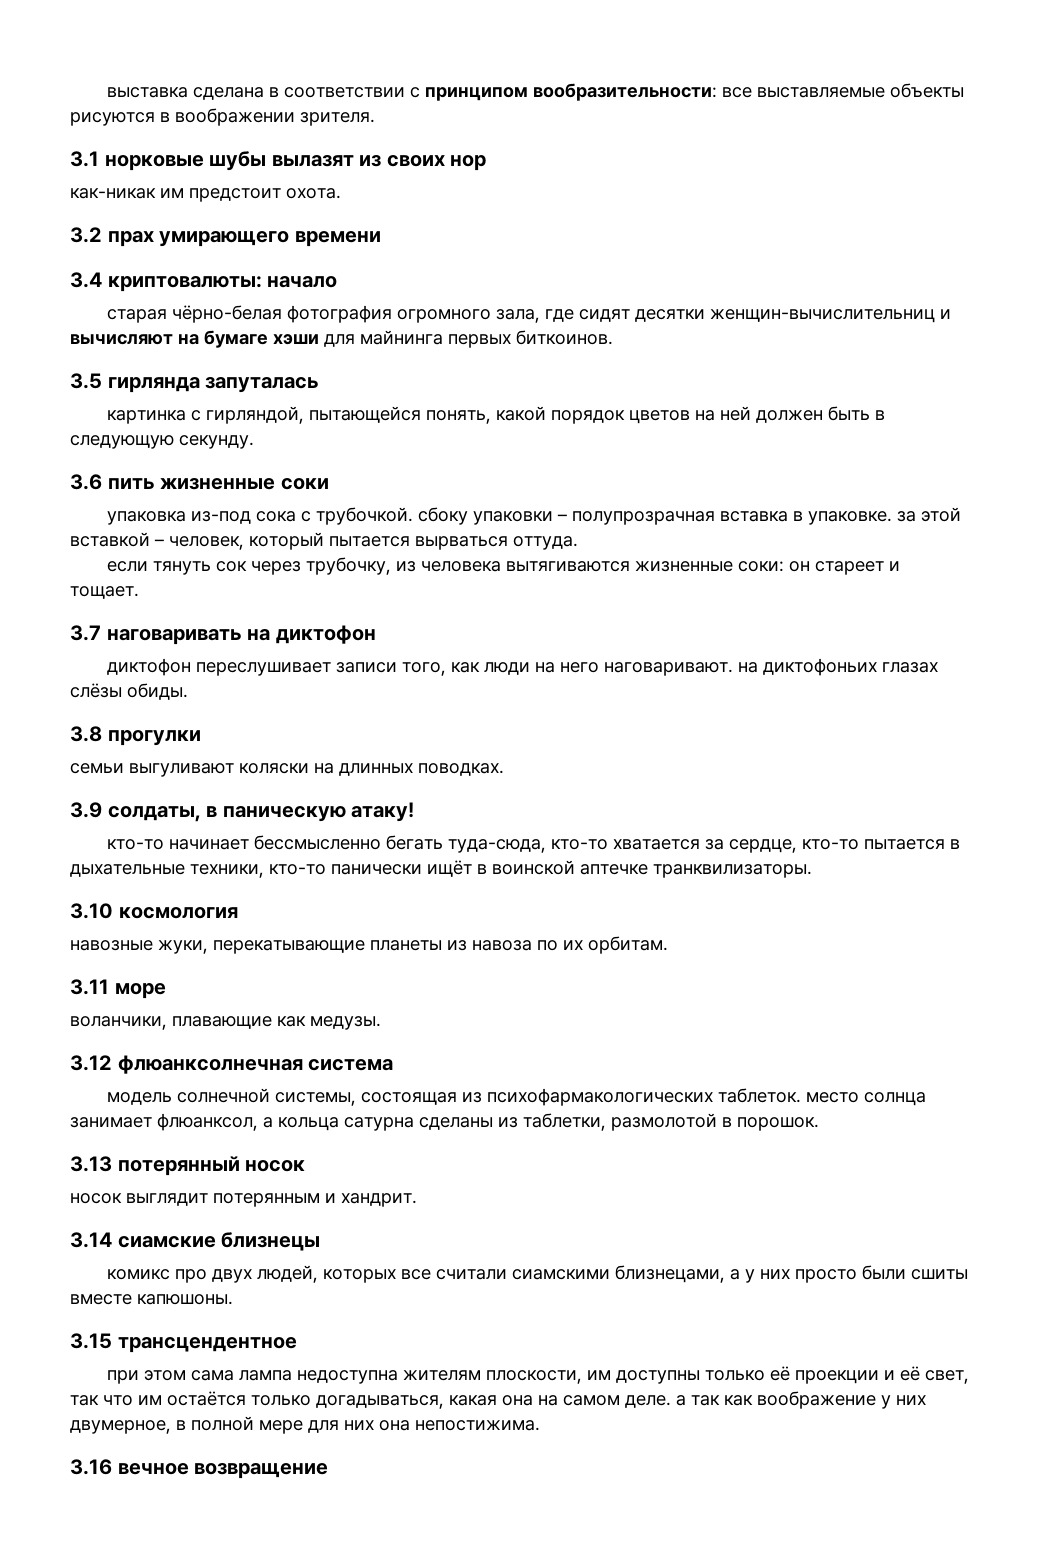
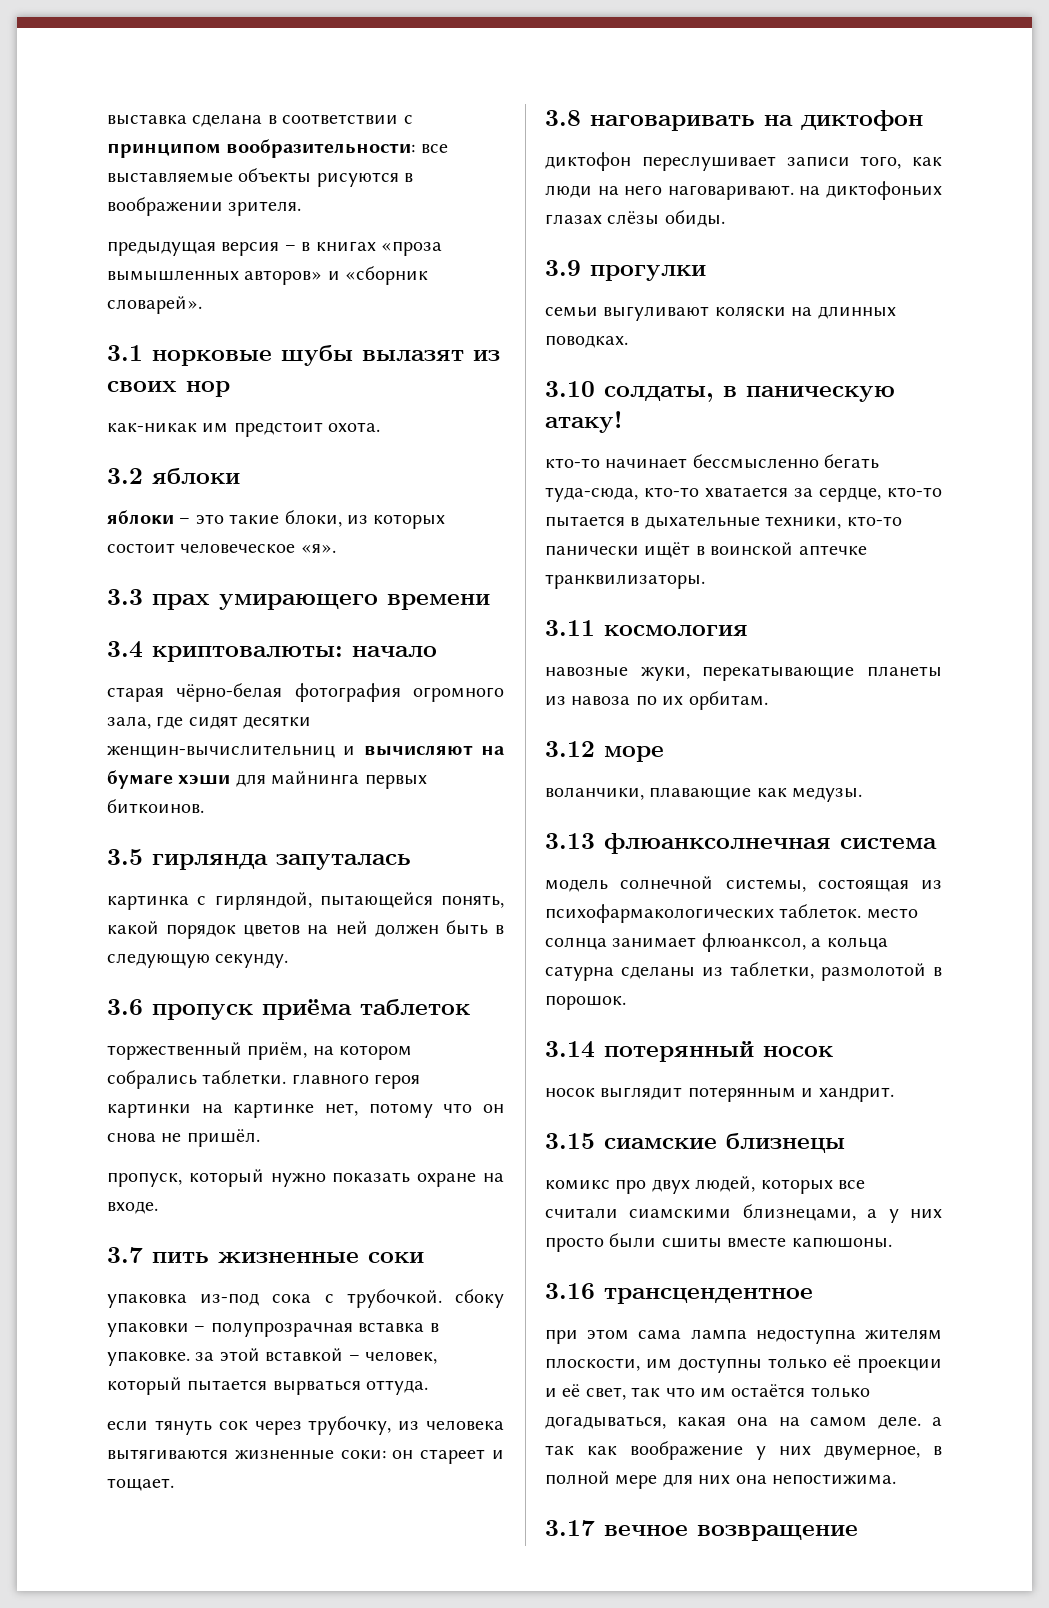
(375, 119) none -> [107,241,442,256] [107,266,429,285] [107,296,202,314] // предыдущая версия – в книгах «проза вымышленных авторов» и «сборник словарей».
(102, 235) none -> [152,468,240,484] [107,510,446,529] [107,543,336,554] [107,589,143,605] яблоки // яблоки – это такие блоки, из которых состоит человеческое «я». // 3.3
(102, 482) none -> [152,999,470,1020] [107,1042,413,1060] [107,1070,421,1089] [107,1103,505,1118] [107,1129,260,1147] [107,1169,505,1187] [107,1201,158,1214] [107,1247,143,1263] пропуск приёма таблеток // торжественный приём, на котором собрались таблетки. главного героя картинки на картинке нет, потому что он снова не пришёл. // пропуск, который нужно показать охране на входе. // 3.7
[70,625,101,641] 3.7 -> [545,110,581,126] 3.8
[70,726,102,742] 3.8 -> [545,260,581,276] 3.9
[70,802,102,818] 3.9 -> [545,381,595,397] 3.10
[70,903,113,919] 3.10 -> [545,620,595,636] 3.11
[70,979,109,995] 3.11 -> [545,741,595,757] 3.12
[70,1055,112,1071] 3.12 -> [545,833,595,849] 3.13
[70,1156,112,1172] 3.13 -> [545,1041,595,1058] 3.14
[70,1232,112,1248] 3.14 -> [545,1133,595,1149] 3.15
[70,1333,112,1349] 3.15 -> [545,1283,595,1299] 3.16
[70,1459,112,1475] 3.16 -> [545,1520,595,1536] 3.17

